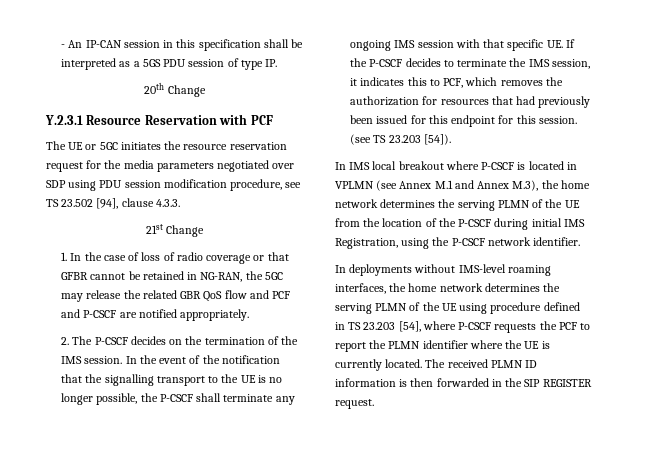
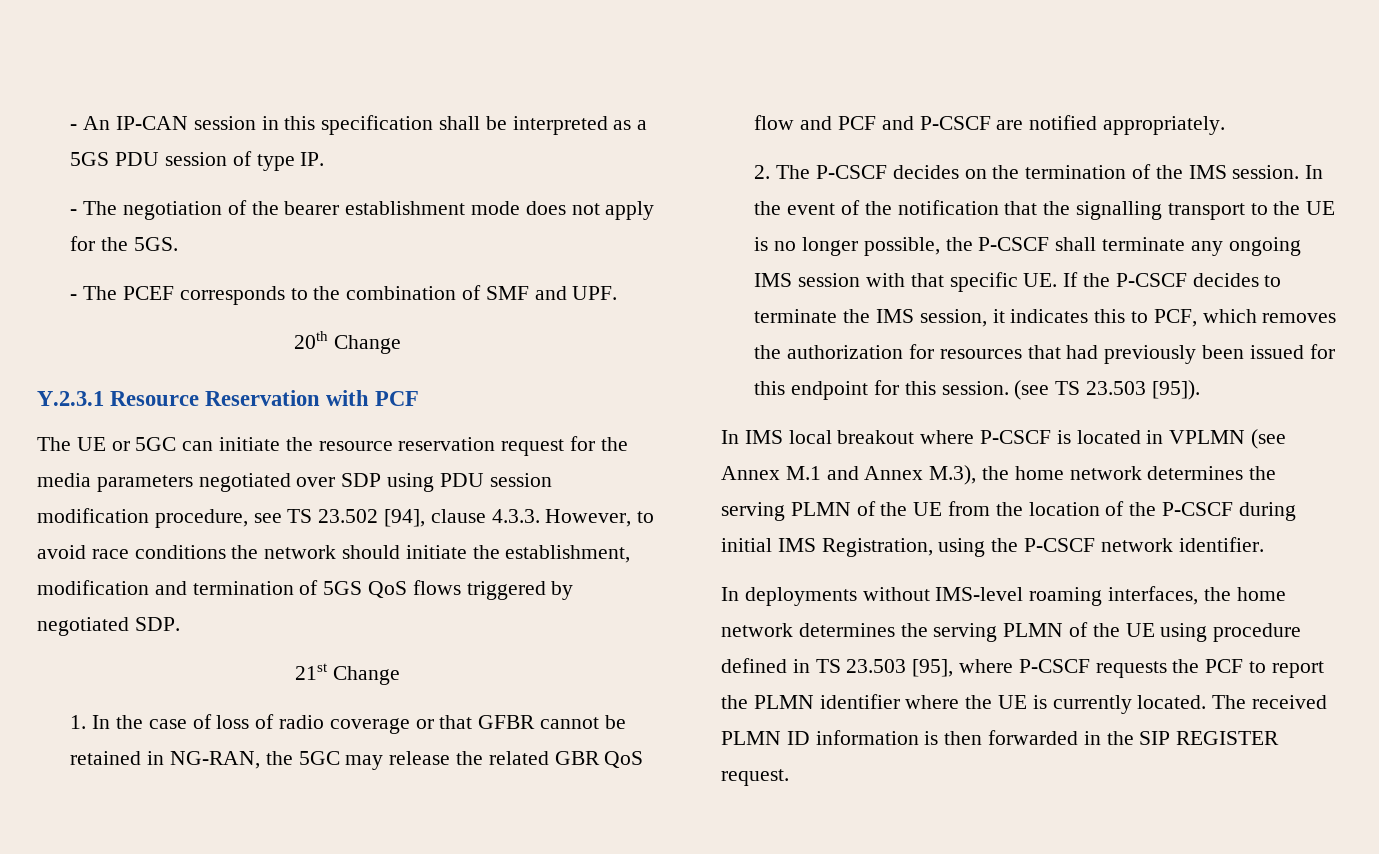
(278, 63) none -> [70,200,655,220] [70,236,178,251] [70,285,618,305] // - The negotiation of the bearer establishment mode does not apply for the 5GS. // - The PCEF corresponds to the combination of SMF and UPF.
[120,142,161,150] initiates -> [182,437,281,451] can initiate
(180, 203) none -> [545,509,655,527] [37,545,631,563] [37,580,574,600] [37,617,180,636] However, to avoid race conditions the network should initiate the establishment, modification and termination of 5GS QoS flows triggered by negotiated SDP.
[388,134,451,145] 23.203 [54]). -> [1085,380,1200,400] 23.503 [95]).
[363,321,421,332] 23.203 [54], -> [846,659,954,677] 23.503 [95],

